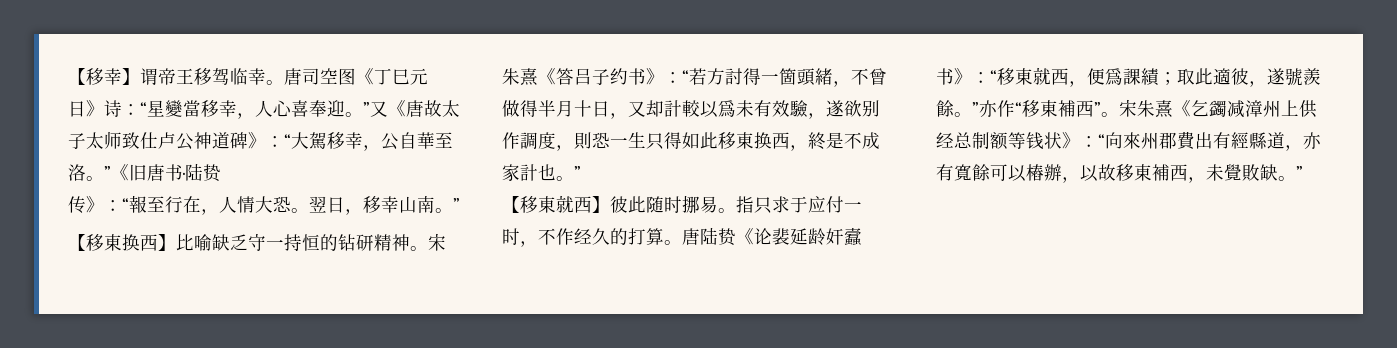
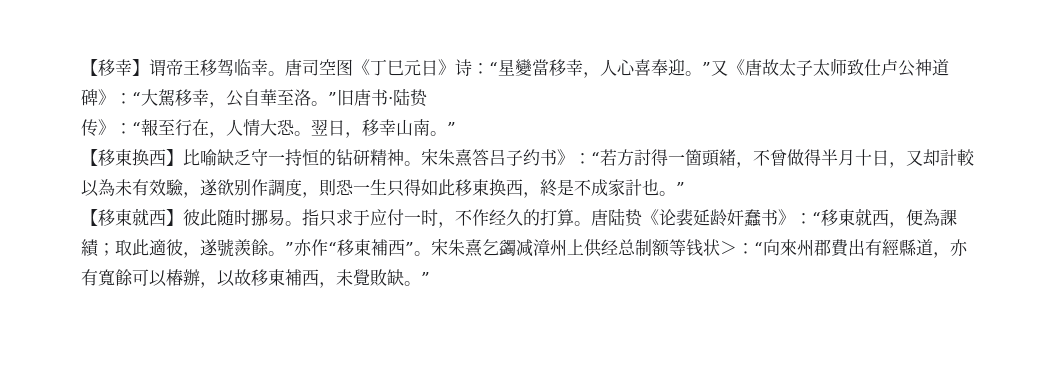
[111,164,129,181] 《 -> (337, 98) none
[538,68,556,85] 《 -> (472, 158) none
[718,100,736,117] 爲 -> [98,179,115,196] 為
[844,227,862,246] 蠧 -> [744,209,762,227] 蠢
[1105,68,1123,85] 爲 -> [923,209,940,226] 為
[1173,100,1191,117] 《 -> (482, 248) none
[1062,132,1080,149] 》 -> [720,241,737,254] ＞

